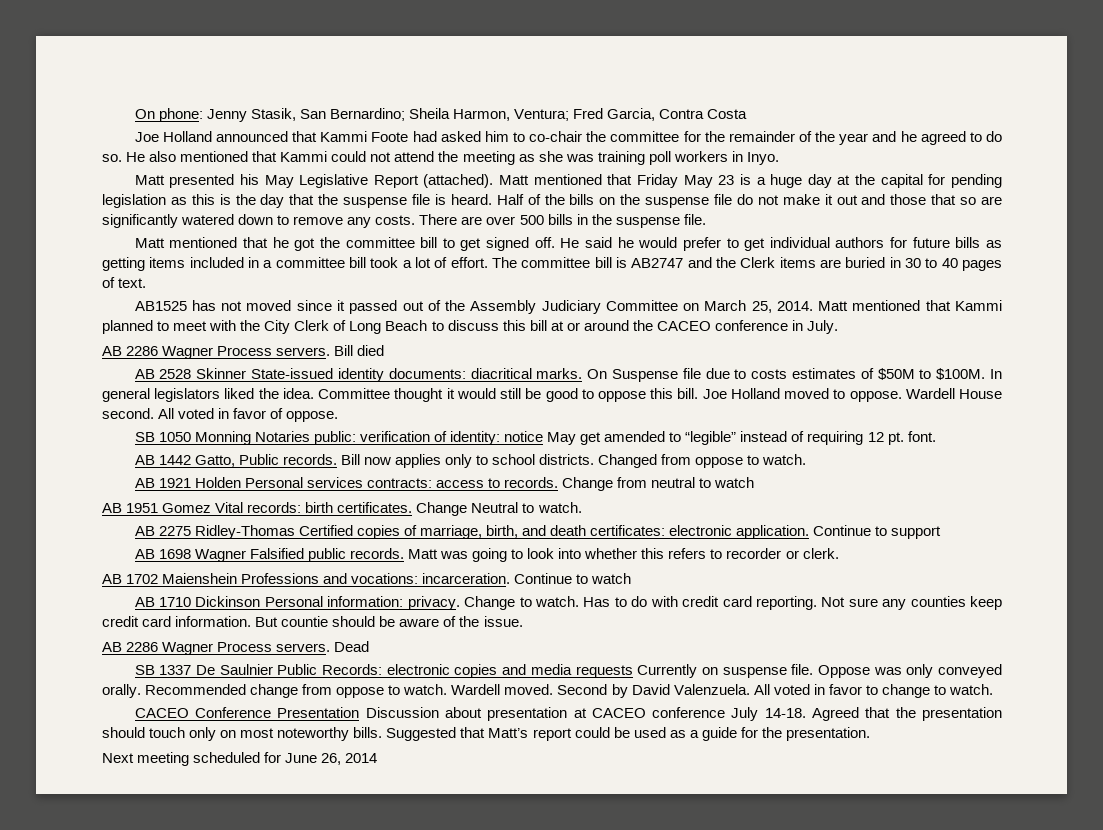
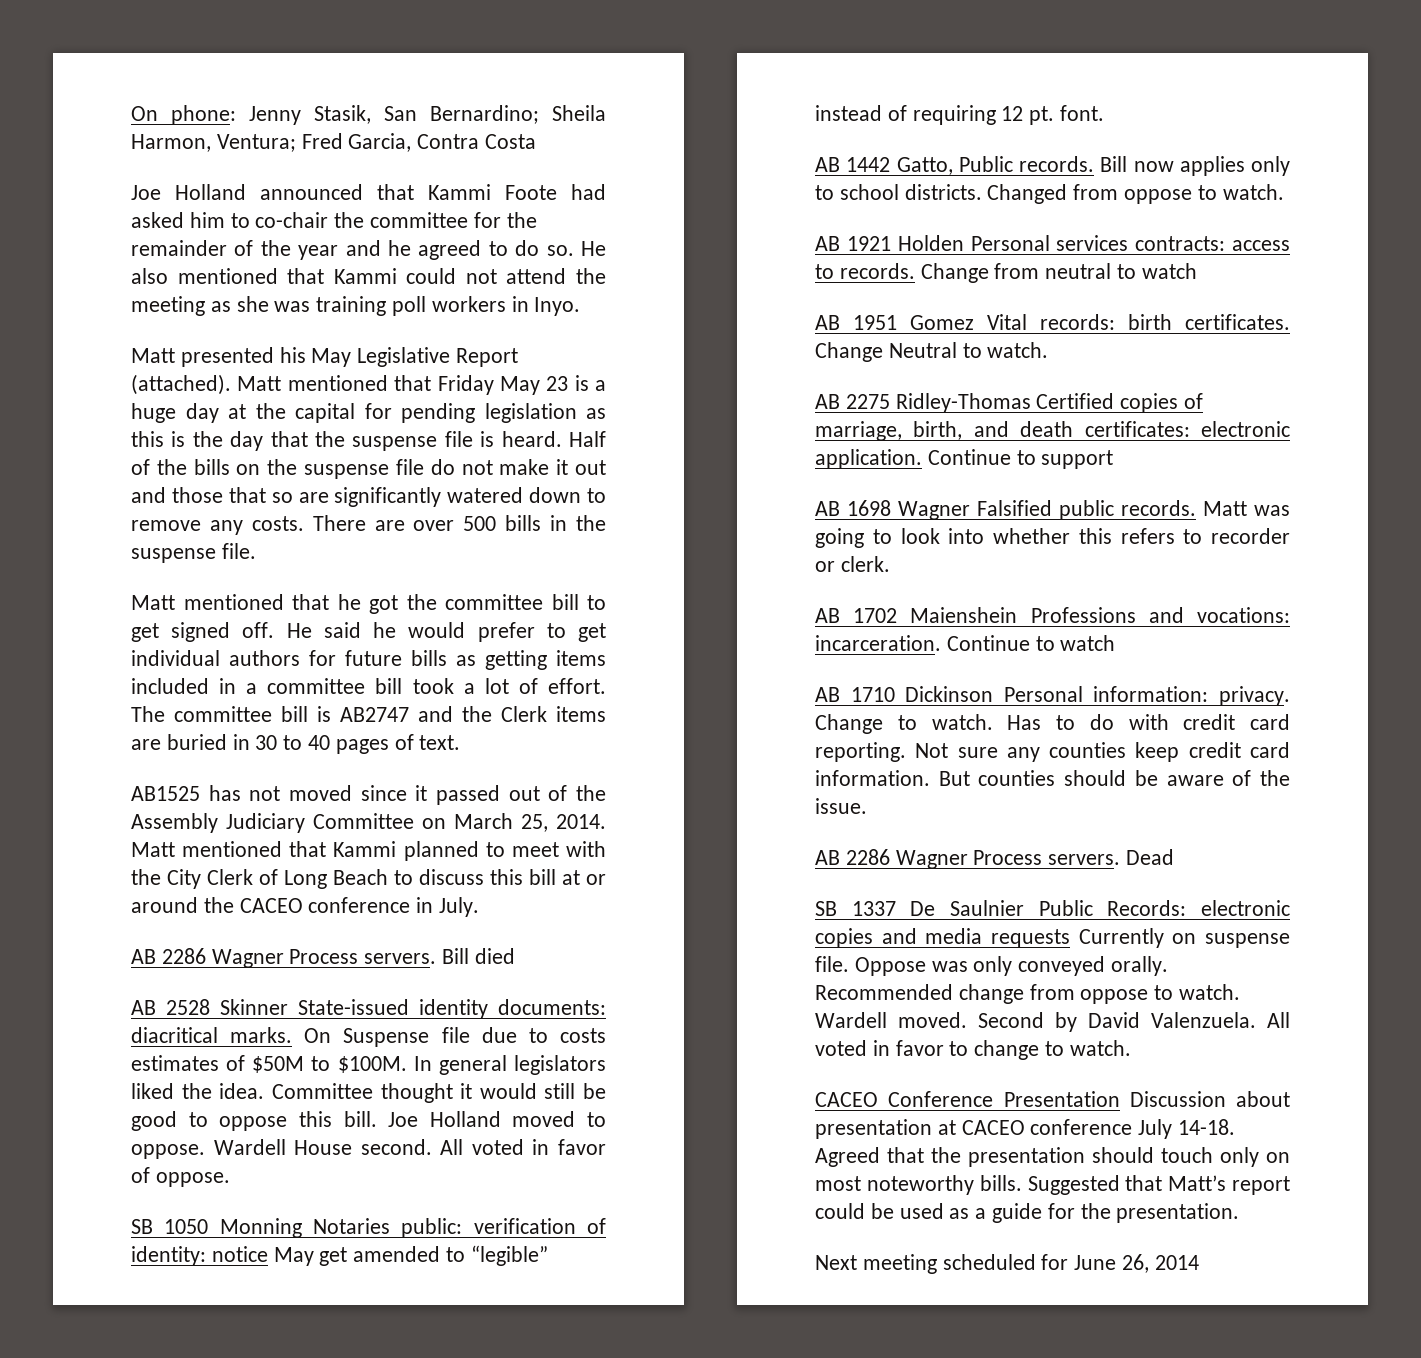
[281,616,329,627] countie -> [978,770,1056,786] counties

